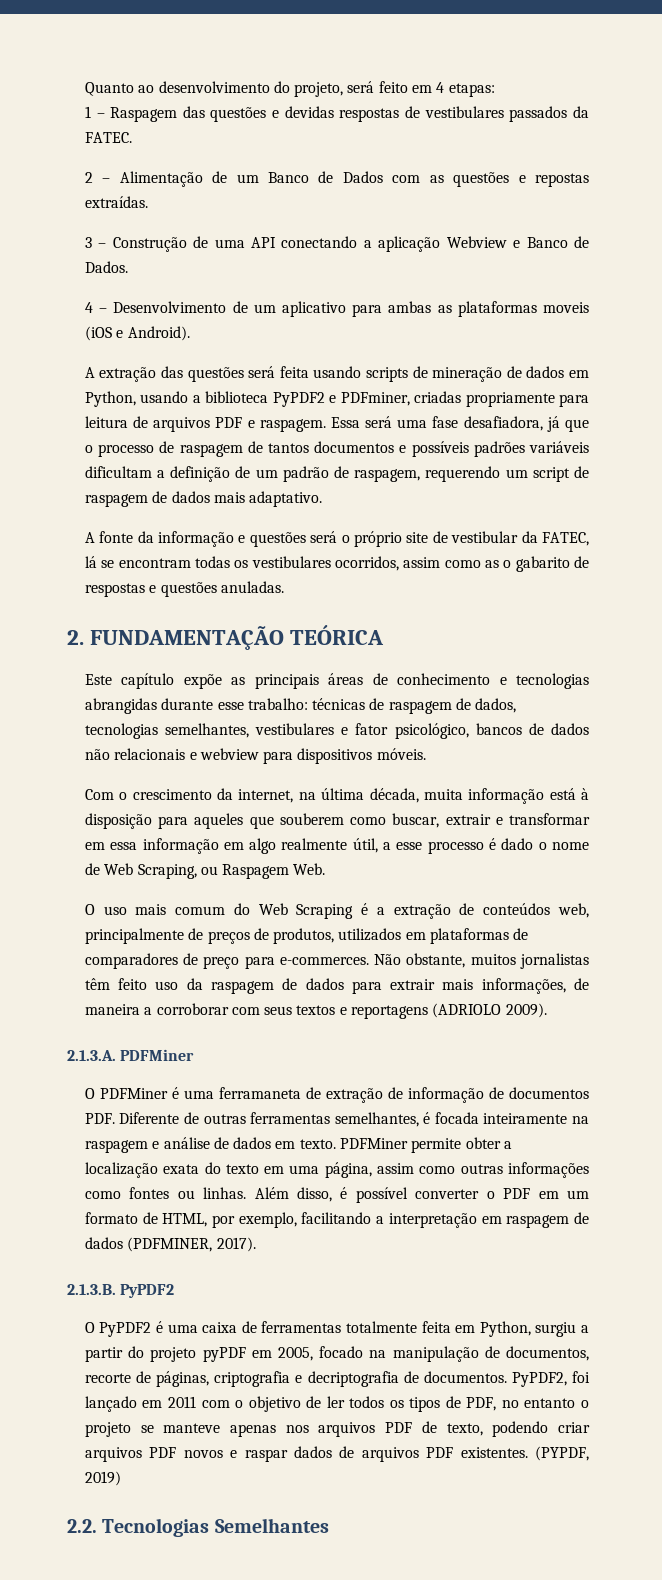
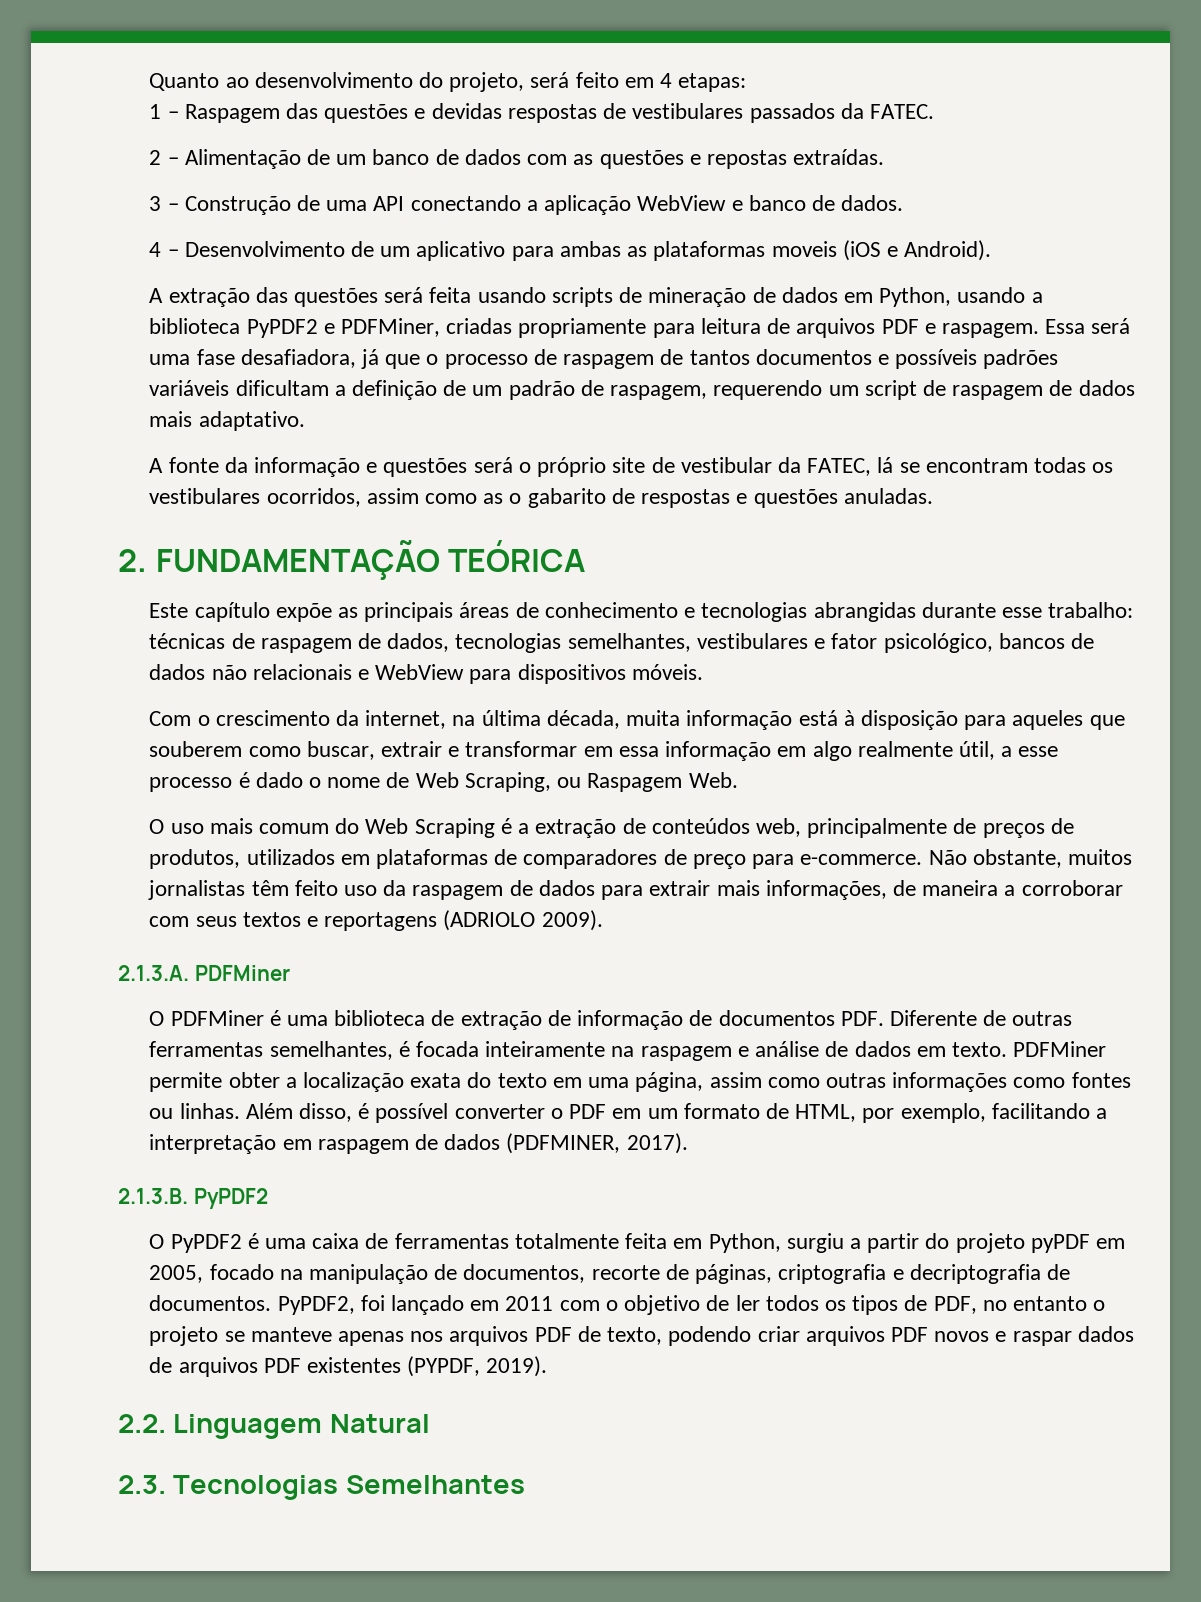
[268,171,383,183] Banco de Dados -> [372,149,521,165] banco de dados
[446,236,589,248] [84,261,128,273] Webview e Banco de Dados. -> [637,195,904,211] WebView e banco de dados.
[340,392,410,406] PDFminer, -> [341,318,441,337] PDFMiner,
[199,748,259,760] webview -> [375,664,465,680] WebView
[279,957,369,965] e-commerces. -> [800,854,923,865] e-commerce.
[218,1087,301,1099] ferramaneta -> [334,1010,426,1026] biblioteca
[460,1446,589,1461] [84,1471,121,1486] [67,1519,97,1533] existentes. (PYPDF, 2019) // 2.2. -> [307,1356,548,1377] [118,1414,430,1439] [118,1475,166,1494] existentes (PYPDF, 2019). // 2.2. Linguagem Natural // 2.3.

